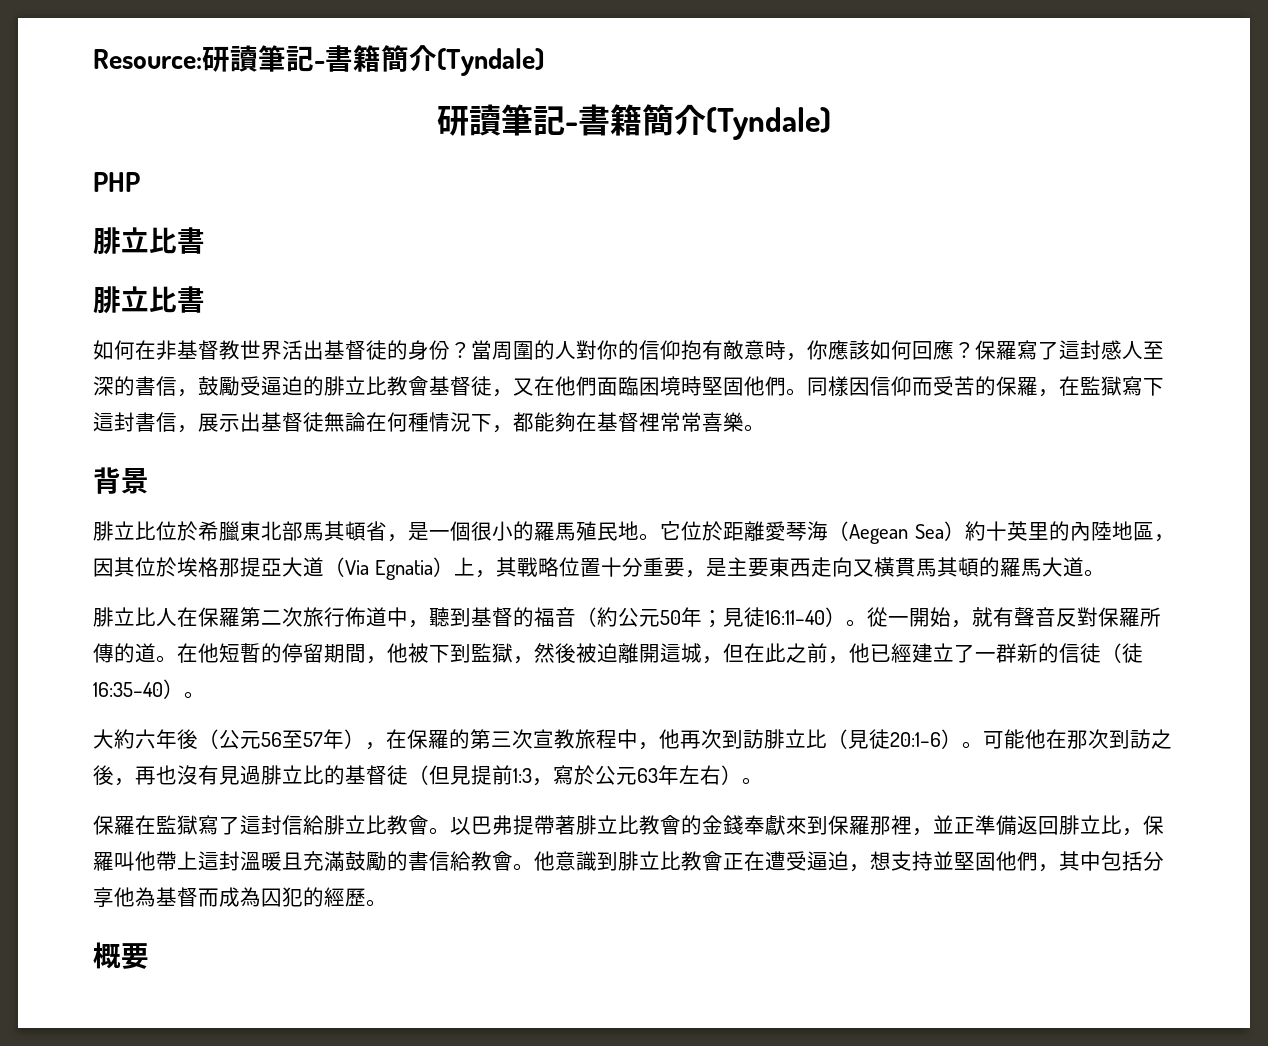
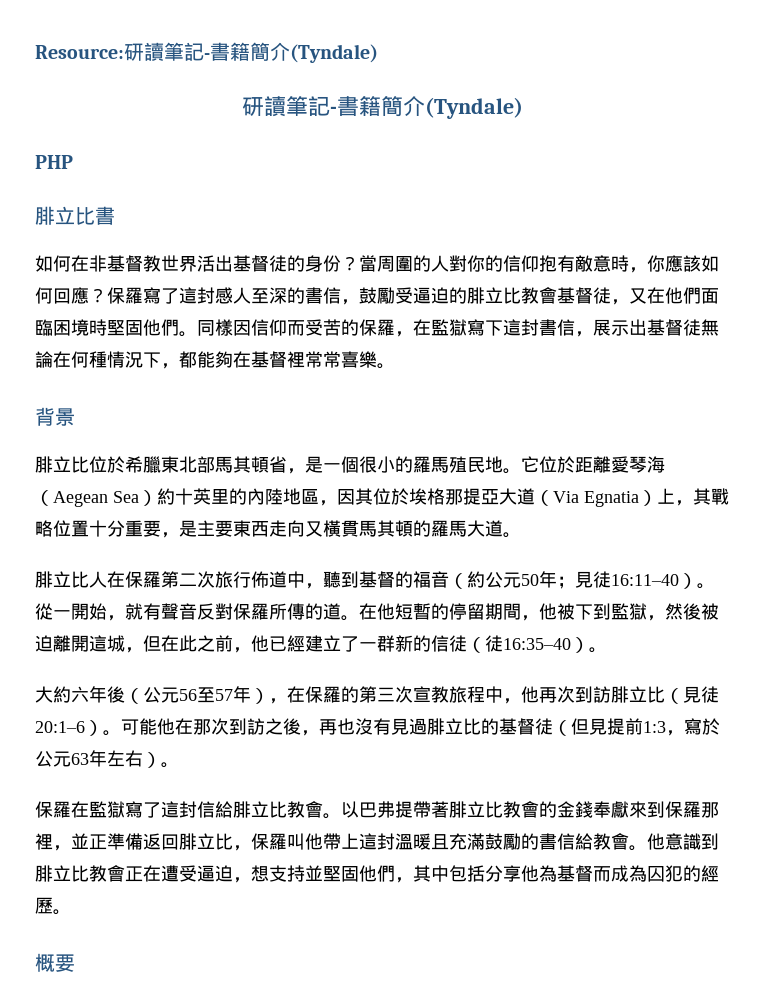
[93,286,205,314] // 腓立比書 -> (115, 215) none

